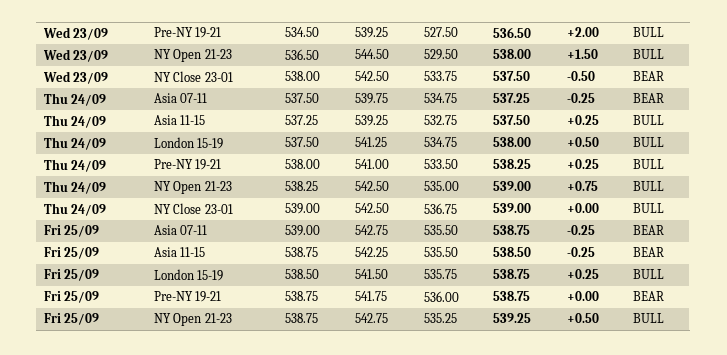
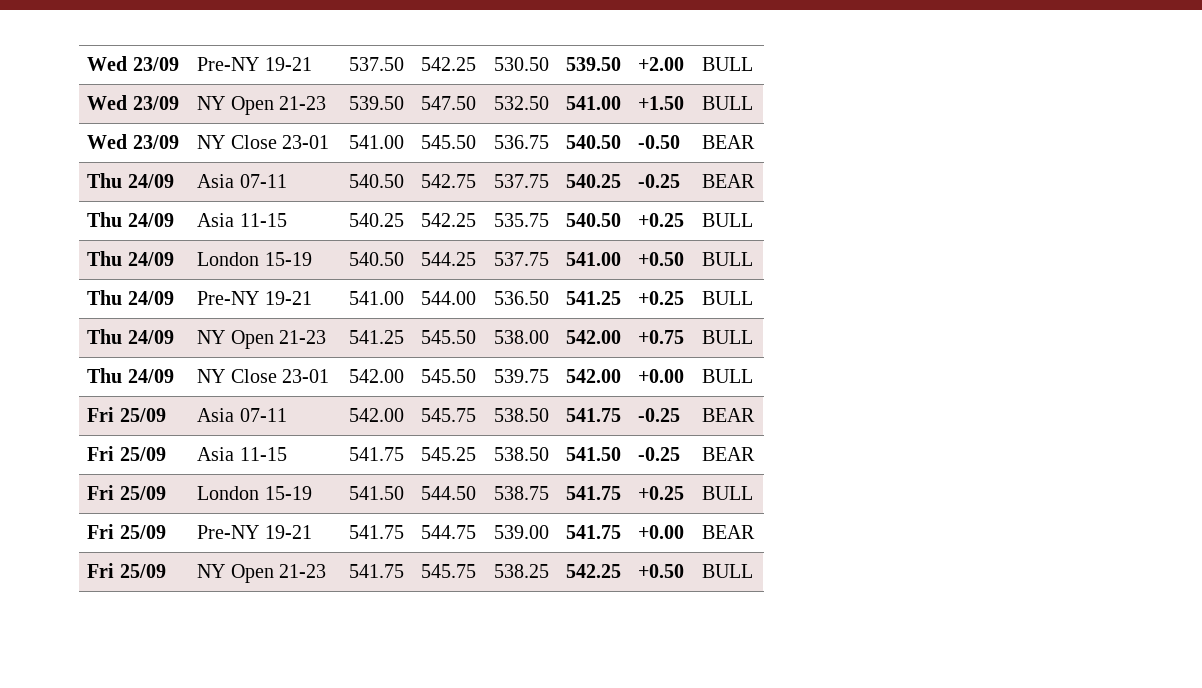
[284,27,319,37] [354,27,388,38] [423,27,458,37] [492,27,531,38] 534.50 | 539.25 | 527.50 | 536.50 -> [349,57,405,71] [421,57,477,71] [494,57,550,71] [566,57,622,71] 537.50 | 542.25 | 530.50 | 539.50
[284,49,319,60] [354,49,389,59] [423,49,458,60] [492,49,531,59] 536.50 | 544.50 | 529.50 | 538.00 -> [349,96,405,110] [421,96,477,110] [494,96,550,110] [566,96,622,110] 539.50 | 547.50 | 532.50 | 541.00
[284,71,320,81] [354,71,389,81] [423,71,457,81] [492,71,530,81] 538.00 | 542.50 | 533.75 | 537.50 -> [349,135,405,149] [421,135,477,149] [494,135,550,149] [566,135,622,149] 541.00 | 545.50 | 536.75 | 540.50
[284,93,319,103] [354,93,388,104] [423,93,457,103] [492,93,530,103] 537.50 | 539.75 | 534.75 | 537.25 -> [349,174,405,188] [421,174,477,188] [494,174,550,188] [566,174,622,188] 540.50 | 542.75 | 537.75 | 540.25
[284,115,318,125] [354,115,388,126] [423,115,457,125] [492,115,530,125] 537.25 | 539.25 | 532.75 | 537.50 -> [349,213,405,227] [421,213,477,227] [494,213,550,227] [566,213,622,227] 540.25 | 542.25 | 535.75 | 540.50
[284,137,319,147] [354,137,387,147] [423,137,457,147] [492,137,531,147] 537.50 | 541.25 | 534.75 | 538.00 -> [349,252,405,266] [421,252,477,266] [494,252,550,266] [566,252,622,266] 540.50 | 544.25 | 537.75 | 541.00
[284,159,320,169] [354,159,389,169] [423,159,458,169] [492,159,531,169] | 538.00 | 541.00 | 533.50 | 538.25 -> [349,291,405,305] [421,291,477,305] [494,291,550,305] [566,291,622,305] | 541.00 | 544.00 | 536.50 | 541.25
[284,181,318,191] [354,181,389,191] [423,181,459,191] [492,181,531,191] 538.25 | 542.50 | 535.00 | 539.00 -> [349,330,405,344] [421,330,477,344] [494,330,550,344] [566,330,622,344] 541.25 | 545.50 | 538.00 | 542.00
[284,203,320,214] [354,203,389,213] [423,203,457,214] [492,203,531,213] 539.00 | 542.50 | 536.75 | 539.00 -> [349,369,405,383] [421,369,477,383] [494,369,550,383] [566,369,622,383] 542.00 | 545.50 | 539.75 | 542.00
[284,225,320,236] [354,225,388,235] [423,225,458,235] [492,225,530,235] 539.00 | 542.75 | 535.50 | 538.75 -> [349,408,405,422] [421,408,477,422] [494,408,550,422] [566,408,622,422] 542.00 | 545.75 | 538.50 | 541.75
[284,247,318,257] [354,247,388,257] [423,247,458,257] [492,247,531,257] 538.75 | 542.25 | 535.50 | 538.50 -> [349,447,405,461] [421,447,477,461] [494,447,550,461] [566,447,622,461] 541.75 | 545.25 | 538.50 | 541.50
[284,269,319,279] [354,269,388,279] [423,269,457,279] [492,269,530,279] | 538.50 | 541.50 | 535.75 | 538.75 -> [349,486,405,500] [421,486,477,500] [494,486,550,500] [566,486,622,500] | 541.50 | 544.50 | 538.75 | 541.75
[284,291,318,301] [354,291,387,301] [423,291,459,302] [492,291,530,301] 538.75 | 541.75 | 536.00 | 538.75 -> [349,525,405,539] [421,525,477,539] [494,525,550,539] [566,525,622,539] 541.75 | 544.75 | 539.00 | 541.75
[284,313,318,323] [354,313,388,323] [423,313,457,323] [492,313,531,323] 538.75 | 542.75 | 535.25 | 539.25 -> [349,564,405,578] [421,564,477,578] [494,564,550,578] [566,564,622,578] 541.75 | 545.75 | 538.25 | 542.25

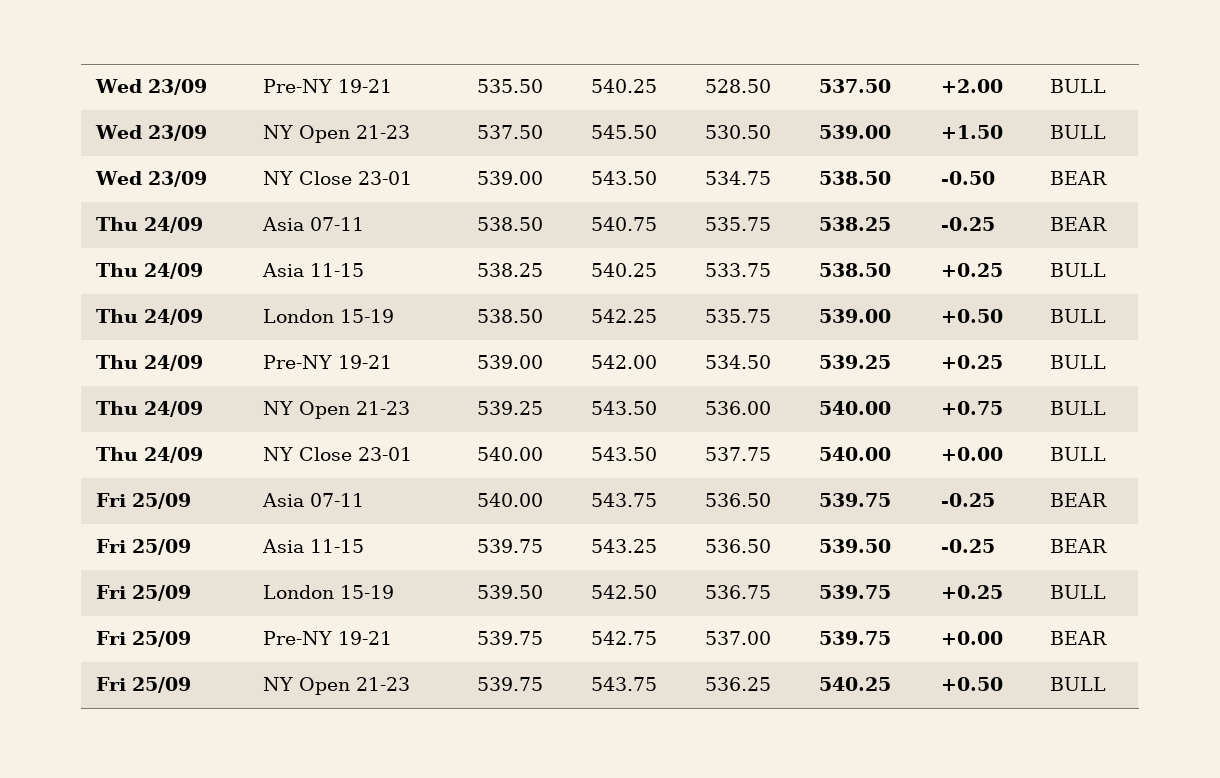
[349,57,405,71] [421,57,477,71] [494,57,550,71] [566,57,622,71] 537.50 | 542.25 | 530.50 | 539.50 -> [476,79,543,93] [590,79,657,93] [704,79,771,93] [818,79,891,93] 535.50 | 540.25 | 528.50 | 537.50
[349,96,405,110] [421,96,477,110] [494,96,550,110] [566,96,622,110] 539.50 | 547.50 | 532.50 | 541.00 -> [476,125,543,139] [590,125,657,139] [704,125,771,139] [818,125,891,139] 537.50 | 545.50 | 530.50 | 539.00
[349,135,405,149] [421,135,477,149] [494,135,550,149] [566,135,622,149] 541.00 | 545.50 | 536.75 | 540.50 -> [476,171,543,185] [590,171,657,185] [704,171,771,185] [818,171,891,185] 539.00 | 543.50 | 534.75 | 538.50
[349,174,405,188] [421,174,477,188] [494,174,550,188] [566,174,622,188] 540.50 | 542.75 | 537.75 | 540.25 -> [476,217,543,231] [590,217,657,231] [704,217,771,231] [818,217,891,231] 538.50 | 540.75 | 535.75 | 538.25
[349,213,405,227] [421,213,477,227] [494,213,550,227] [566,213,622,227] | 540.25 | 542.25 | 535.75 | 540.50 -> [476,263,543,277] [590,263,657,277] [704,263,771,277] [818,263,891,277] | 538.25 | 540.25 | 533.75 | 538.50
[349,252,405,266] [421,252,477,266] [494,252,550,266] [566,252,622,266] 540.50 | 544.25 | 537.75 | 541.00 -> [476,309,543,323] [590,309,657,323] [704,309,771,323] [818,309,891,323] 538.50 | 542.25 | 535.75 | 539.00
[349,291,405,305] [421,291,477,305] [494,291,550,305] [566,291,622,305] 541.00 | 544.00 | 536.50 | 541.25 -> [476,355,543,369] [590,355,657,369] [704,355,771,369] [818,355,891,369] 539.00 | 542.00 | 534.50 | 539.25
[349,330,405,344] [421,330,477,344] [494,330,550,344] [566,330,622,344] 541.25 | 545.50 | 538.00 | 542.00 -> [476,401,543,415] [590,401,657,415] [704,401,771,415] [818,401,891,415] 539.25 | 543.50 | 536.00 | 540.00
[349,369,405,383] [421,369,477,383] [494,369,550,383] [566,369,622,383] 542.00 | 545.50 | 539.75 | 542.00 -> [476,447,543,461] [590,447,657,461] [704,447,771,461] [818,447,891,461] 540.00 | 543.50 | 537.75 | 540.00
[349,408,405,422] [421,408,477,422] [494,408,550,422] [566,408,622,422] 542.00 | 545.75 | 538.50 | 541.75 -> [476,493,543,507] [590,493,657,507] [704,493,771,507] [818,493,891,507] 540.00 | 543.75 | 536.50 | 539.75
[349,447,405,461] [421,447,477,461] [494,447,550,461] [566,447,622,461] 541.75 | 545.25 | 538.50 | 541.50 -> [476,539,543,553] [590,539,657,553] [704,539,771,553] [818,539,891,553] 539.75 | 543.25 | 536.50 | 539.50
[349,486,405,500] [421,486,477,500] [494,486,550,500] [566,486,622,500] 541.50 | 544.50 | 538.75 | 541.75 -> [476,585,543,599] [590,585,657,599] [704,585,771,599] [818,585,891,599] 539.50 | 542.50 | 536.75 | 539.75
[349,525,405,539] [421,525,477,539] [494,525,550,539] [566,525,622,539] 541.75 | 544.75 | 539.00 | 541.75 -> [476,631,543,645] [590,631,657,645] [704,631,771,645] [818,631,891,645] 539.75 | 542.75 | 537.00 | 539.75
[349,564,405,578] [421,564,477,578] [494,564,550,578] [566,564,622,578] 541.75 | 545.75 | 538.25 | 542.25 -> [476,677,543,691] [590,677,657,691] [704,677,771,691] [818,677,891,691] 539.75 | 543.75 | 536.25 | 540.25

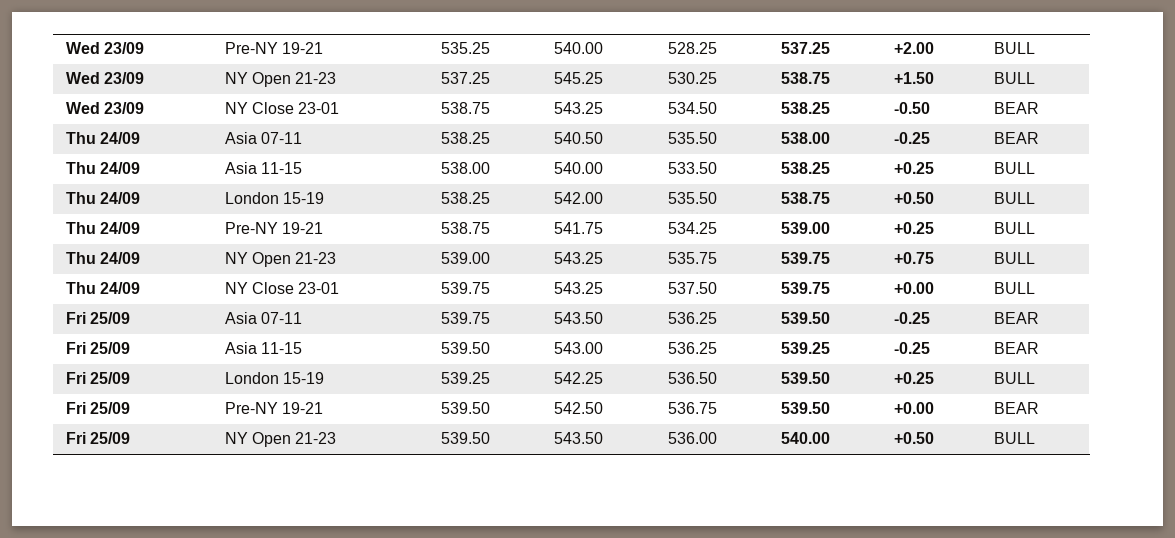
[476,79,543,93] [590,79,657,93] [704,79,771,93] [818,79,891,93] 535.50 | 540.25 | 528.50 | 537.50 -> [440,42,490,54] [553,42,603,54] [667,42,717,54] [780,42,830,54] 535.25 | 540.00 | 528.25 | 537.25
[476,125,543,139] [590,125,657,139] [704,125,771,139] [818,125,891,139] 537.50 | 545.50 | 530.50 | 539.00 -> [440,72,490,84] [553,72,603,84] [667,72,717,84] [780,72,830,84] 537.25 | 545.25 | 530.25 | 538.75
[476,171,543,185] [590,171,657,185] [704,171,771,185] [818,171,891,185] 539.00 | 543.50 | 534.75 | 538.50 -> [440,102,490,114] [553,102,603,114] [667,102,717,114] [780,102,830,114] 538.75 | 543.25 | 534.50 | 538.25
[476,217,543,231] [590,217,657,231] [704,217,771,231] [818,217,891,231] 538.50 | 540.75 | 535.75 | 538.25 -> [440,132,490,144] [553,132,603,144] [667,132,717,144] [780,132,830,144] 538.25 | 540.50 | 535.50 | 538.00
[476,263,543,277] [590,263,657,277] [704,263,771,277] [818,263,891,277] 538.25 | 540.25 | 533.75 | 538.50 -> [440,162,490,174] [553,162,603,174] [667,162,717,174] [780,162,830,174] 538.00 | 540.00 | 533.50 | 538.25
[476,309,543,323] [590,309,657,323] [704,309,771,323] [818,309,891,323] 538.50 | 542.25 | 535.75 | 539.00 -> [440,192,490,204] [553,192,603,204] [667,192,717,204] [780,192,830,204] 538.25 | 542.00 | 535.50 | 538.75
[476,355,543,369] [590,355,657,369] [704,355,771,369] [818,355,891,369] 539.00 | 542.00 | 534.50 | 539.25 -> [440,222,490,234] [553,222,603,234] [667,222,717,234] [780,222,830,234] 538.75 | 541.75 | 534.25 | 539.00
[476,401,543,415] [590,401,657,415] [704,401,771,415] [818,401,891,415] 539.25 | 543.50 | 536.00 | 540.00 -> [440,252,490,264] [553,252,603,264] [667,252,717,264] [780,252,830,264] 539.00 | 543.25 | 535.75 | 539.75
[476,447,543,461] [590,447,657,461] [704,447,771,461] [818,447,891,461] 540.00 | 543.50 | 537.75 | 540.00 -> [440,282,490,294] [553,282,603,294] [667,282,717,294] [780,282,830,294] 539.75 | 543.25 | 537.50 | 539.75
[476,493,543,507] [590,493,657,507] [704,493,771,507] [818,493,891,507] 540.00 | 543.75 | 536.50 | 539.75 -> [440,312,490,324] [553,312,603,324] [667,312,717,324] [780,312,830,324] 539.75 | 543.50 | 536.25 | 539.50
[476,539,543,553] [590,539,657,553] [704,539,771,553] [818,539,891,553] 539.75 | 543.25 | 536.50 | 539.50 -> [440,342,490,354] [553,342,603,354] [667,342,717,354] [780,342,830,354] 539.50 | 543.00 | 536.25 | 539.25
[476,585,543,599] [590,585,657,599] [704,585,771,599] [818,585,891,599] 539.50 | 542.50 | 536.75 | 539.75 -> [440,372,490,384] [553,372,603,384] [667,372,717,384] [780,372,830,384] 539.25 | 542.25 | 536.50 | 539.50
[476,631,543,645] [590,631,657,645] [704,631,771,645] [818,631,891,645] 539.75 | 542.75 | 537.00 | 539.75 -> [440,402,490,414] [553,402,603,414] [667,402,717,414] [780,402,830,414] 539.50 | 542.50 | 536.75 | 539.50
[476,677,543,691] [590,677,657,691] [704,677,771,691] [818,677,891,691] 539.75 | 543.75 | 536.25 | 540.25 -> [440,432,490,444] [553,432,603,444] [667,432,717,444] [780,432,830,444] 539.50 | 543.50 | 536.00 | 540.00

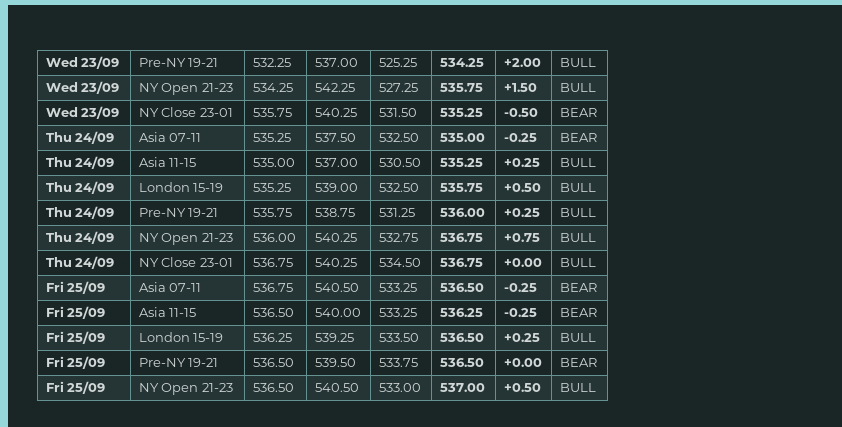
[440,42,490,54] [553,42,603,54] [667,42,717,54] [780,42,830,54] 535.25 | 540.00 | 528.25 | 537.25 -> [252,58,291,67] [314,58,358,67] [378,58,417,67] [439,58,484,67] 532.25 | 537.00 | 525.25 | 534.25
[440,72,490,84] [553,72,603,84] [667,72,717,84] [780,72,830,84] 537.25 | 545.25 | 530.25 | 538.75 -> [252,83,293,92] [314,83,355,92] [378,83,418,92] [439,83,483,92] 534.25 | 542.25 | 527.25 | 535.75
[440,102,490,114] [553,102,603,114] [667,102,717,114] [780,102,830,114] 538.75 | 543.25 | 534.50 | 538.25 -> [252,108,292,117] [314,108,357,117] [378,108,417,117] [439,108,483,117] 535.75 | 540.25 | 531.50 | 535.25
[440,132,490,144] [553,132,603,144] [667,132,717,144] [780,132,830,144] 538.25 | 540.50 | 535.50 | 538.00 -> [252,133,291,142] [314,133,356,142] [378,133,419,142] [439,133,485,142] 535.25 | 537.50 | 532.50 | 535.00
[440,162,490,174] [553,162,603,174] [667,162,717,174] [780,162,830,174] 538.00 | 540.00 | 533.50 | 538.25 -> [252,158,295,167] [314,158,358,167] [378,158,421,167] [439,158,483,167] 535.00 | 537.00 | 530.50 | 535.25
[440,192,490,204] [553,192,603,204] [667,192,717,204] [780,192,830,204] 538.25 | 542.00 | 535.50 | 538.75 -> [252,183,291,192] [314,183,358,192] [378,183,419,192] [439,183,483,192] 535.25 | 539.00 | 532.50 | 535.75
[440,222,490,234] [553,222,603,234] [667,222,717,234] [780,222,830,234] | 538.75 | 541.75 | 534.25 | 539.00 -> [252,208,292,217] [314,208,355,217] [378,208,415,217] [439,208,485,217] | 535.75 | 538.75 | 531.25 | 536.00
[440,252,490,264] [553,252,603,264] [667,252,717,264] [780,252,830,264] 539.00 | 543.25 | 535.75 | 539.75 -> [252,233,296,242] [314,233,357,242] [378,233,418,242] [439,233,483,242] 536.00 | 540.25 | 532.75 | 536.75
[440,282,490,294] [553,282,603,294] [667,282,717,294] [780,282,830,294] 539.75 | 543.25 | 537.50 | 539.75 -> [252,258,293,267] [314,258,357,267] [378,258,421,267] [439,258,483,267] 536.75 | 540.25 | 534.50 | 536.75
[440,312,490,324] [553,312,603,324] [667,312,717,324] [780,312,830,324] 539.75 | 543.50 | 536.25 | 539.50 -> [252,283,293,292] [314,283,359,292] [378,283,417,292] [439,283,484,292] 536.75 | 540.50 | 533.25 | 536.50
[440,342,490,354] [553,342,603,354] [667,342,717,354] [780,342,830,354] 539.50 | 543.00 | 536.25 | 539.25 -> [252,308,294,317] [314,308,361,317] [378,308,417,317] [439,308,483,317] 536.50 | 540.00 | 533.25 | 536.25
[440,372,490,384] [553,372,603,384] [667,372,717,384] [780,372,830,384] | 539.25 | 542.25 | 536.50 | 539.50 -> [252,333,292,342] [314,333,354,342] [378,333,419,342] [439,333,484,342] | 536.25 | 539.25 | 533.50 | 536.50
[440,402,490,414] [553,402,603,414] [667,402,717,414] [780,402,830,414] | 539.50 | 542.50 | 536.75 | 539.50 -> [252,358,294,367] [314,358,356,367] [378,358,418,367] [439,358,484,367] | 536.50 | 539.50 | 533.75 | 536.50
[440,432,490,444] [553,432,603,444] [667,432,717,444] [780,432,830,444] 539.50 | 543.50 | 536.00 | 540.00 -> [252,383,294,392] [314,383,359,392] [378,383,421,392] [439,383,485,392] 536.50 | 540.50 | 533.00 | 537.00

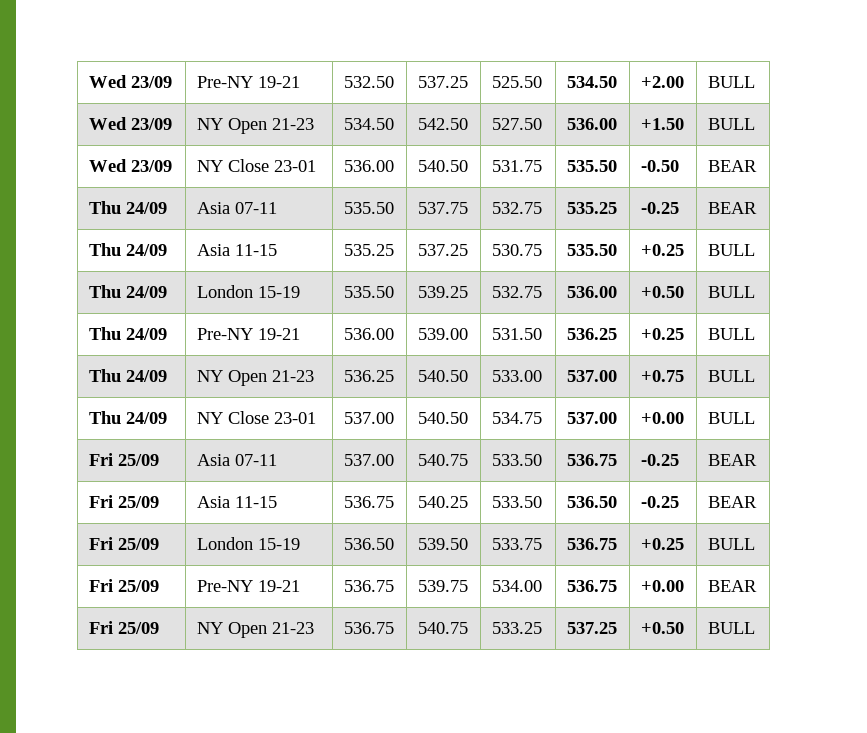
[252,58,291,67] [314,58,358,67] [378,58,417,67] [439,58,484,67] 532.25 | 537.00 | 525.25 | 534.25 -> [343,76,394,88] [417,76,468,88] [491,76,542,88] [566,76,617,88] 532.50 | 537.25 | 525.50 | 534.50
[252,83,293,92] [314,83,355,92] [378,83,418,92] [439,83,483,92] 534.25 | 542.25 | 527.25 | 535.75 -> [343,118,394,130] [417,118,468,130] [491,118,542,130] [566,118,617,130] 534.50 | 542.50 | 527.50 | 536.00
[252,108,292,117] [314,108,357,117] [378,108,417,117] [439,108,483,117] 535.75 | 540.25 | 531.50 | 535.25 -> [343,160,394,172] [417,160,468,172] [491,160,542,172] [566,160,617,172] 536.00 | 540.50 | 531.75 | 535.50
[252,133,291,142] [314,133,356,142] [378,133,419,142] [439,133,485,142] 535.25 | 537.50 | 532.50 | 535.00 -> [343,202,394,214] [417,202,468,214] [491,202,542,214] [566,202,617,214] 535.50 | 537.75 | 532.75 | 535.25
[252,158,295,167] [314,158,358,167] [378,158,421,167] [439,158,483,167] 535.00 | 537.00 | 530.50 | 535.25 -> [343,244,394,256] [417,244,468,256] [491,244,542,256] [566,244,617,256] 535.25 | 537.25 | 530.75 | 535.50
[252,183,291,192] [314,183,358,192] [378,183,419,192] [439,183,483,192] 535.25 | 539.00 | 532.50 | 535.75 -> [343,286,394,298] [417,286,468,298] [491,286,542,298] [566,286,617,298] 535.50 | 539.25 | 532.75 | 536.00
[252,208,292,217] [314,208,355,217] [378,208,415,217] [439,208,485,217] 535.75 | 538.75 | 531.25 | 536.00 -> [343,328,394,340] [417,328,468,340] [491,328,542,340] [566,328,617,340] 536.00 | 539.00 | 531.50 | 536.25
[252,233,296,242] [314,233,357,242] [378,233,418,242] [439,233,483,242] 536.00 | 540.25 | 532.75 | 536.75 -> [343,370,394,382] [417,370,468,382] [491,370,542,382] [566,370,617,382] 536.25 | 540.50 | 533.00 | 537.00
[252,258,293,267] [314,258,357,267] [378,258,421,267] [439,258,483,267] 536.75 | 540.25 | 534.50 | 536.75 -> [343,412,394,424] [417,412,468,424] [491,412,542,424] [566,412,617,424] 537.00 | 540.50 | 534.75 | 537.00
[252,283,293,292] [314,283,359,292] [378,283,417,292] [439,283,484,292] 536.75 | 540.50 | 533.25 | 536.50 -> [343,454,394,466] [417,454,468,466] [491,454,542,466] [566,454,617,466] 537.00 | 540.75 | 533.50 | 536.75
[252,308,294,317] [314,308,361,317] [378,308,417,317] [439,308,483,317] 536.50 | 540.00 | 533.25 | 536.25 -> [343,496,394,508] [417,496,468,508] [491,496,542,508] [566,496,617,508] 536.75 | 540.25 | 533.50 | 536.50
[252,333,292,342] [314,333,354,342] [378,333,419,342] [439,333,484,342] 536.25 | 539.25 | 533.50 | 536.50 -> [343,538,394,550] [417,538,468,550] [491,538,542,550] [566,538,617,550] 536.50 | 539.50 | 533.75 | 536.75
[252,358,294,367] [314,358,356,367] [378,358,418,367] [439,358,484,367] 536.50 | 539.50 | 533.75 | 536.50 -> [343,580,394,592] [417,580,468,592] [491,580,542,592] [566,580,617,592] 536.75 | 539.75 | 534.00 | 536.75
[252,383,294,392] [314,383,359,392] [378,383,421,392] [439,383,485,392] 536.50 | 540.50 | 533.00 | 537.00 -> [343,622,394,634] [417,622,468,634] [491,622,542,634] [566,622,617,634] 536.75 | 540.75 | 533.25 | 537.25

